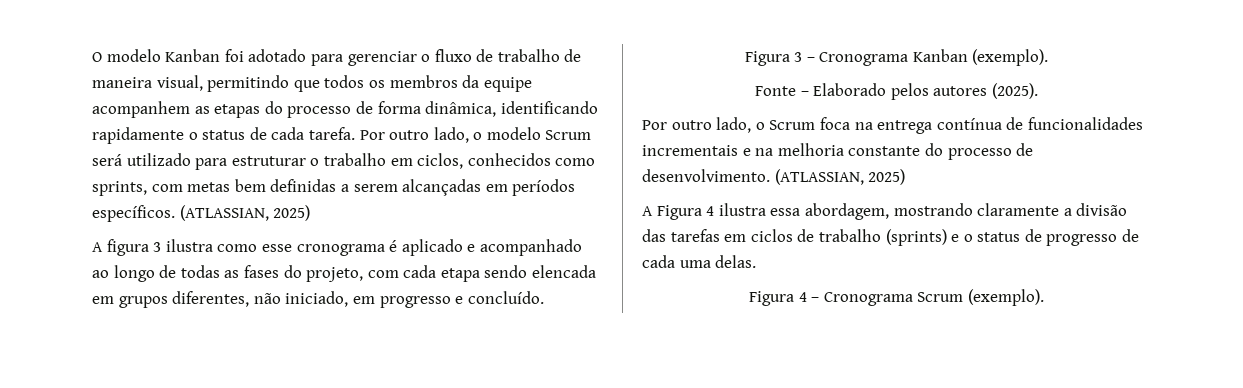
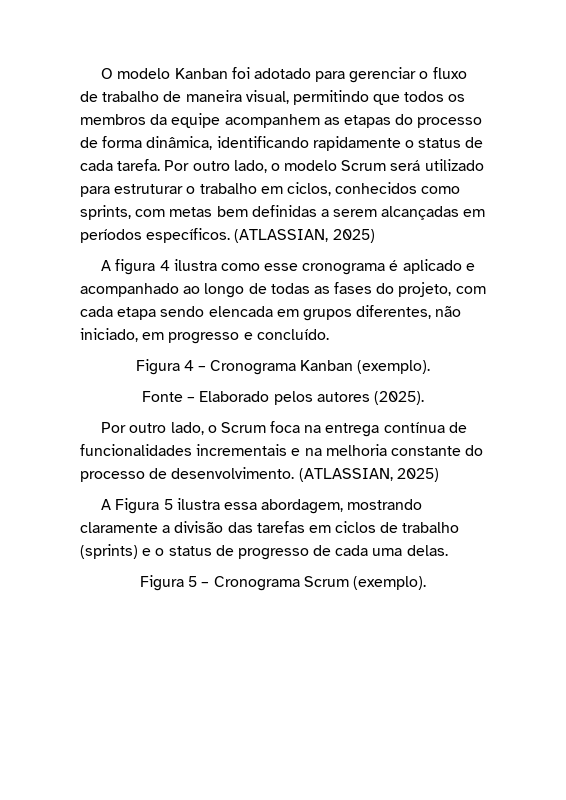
[153,242,162,252] 3 -> [159,260,170,271] 4
[794,52,803,62] 3 -> [183,360,194,371] 4
[706,206,715,216] 4 -> [163,499,173,510] 5
[798,292,807,302] 4 -> [188,576,198,587] 5

